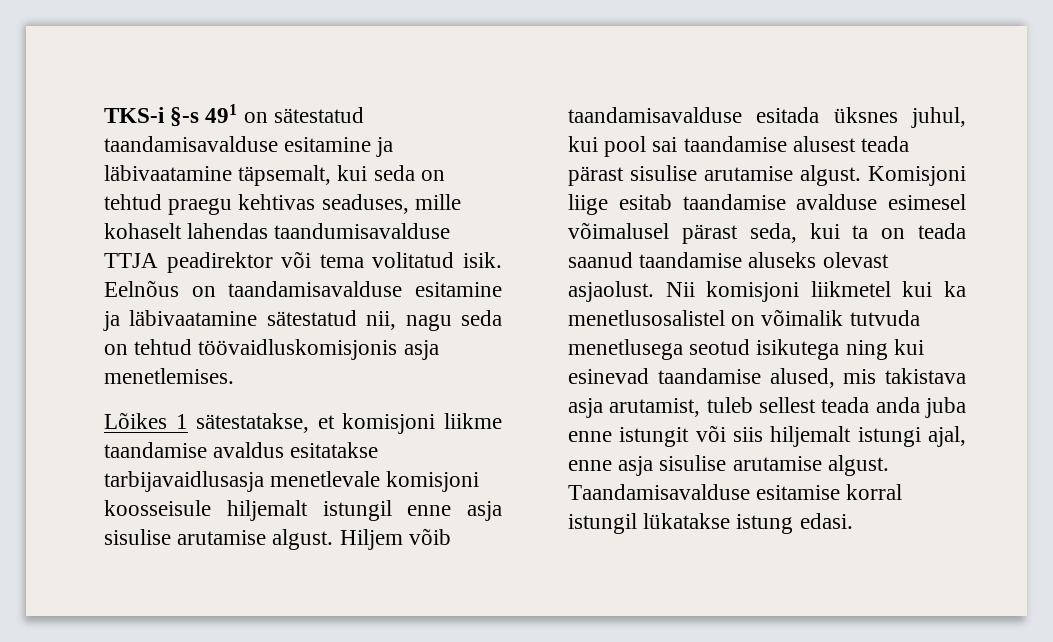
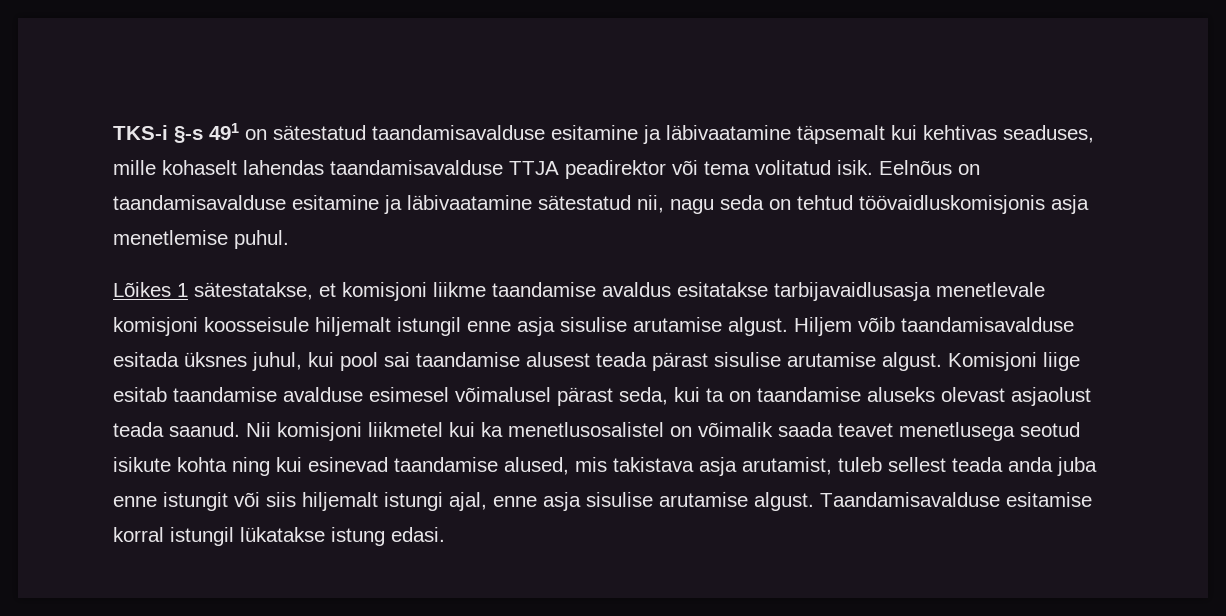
[238,165,445,186] [104,194,233,215] täpsemalt, kui seda on tehtud praegu -> [797,125,917,144] täpsemalt kui
[274,223,451,239] taandumisavalduse -> [330,160,503,175] taandamisavalduse
[104,368,234,384] menetlemises. -> [113,230,289,249] menetlemise puhul.
[918,223,966,239] [568,252,633,268] teada saanud -> (751, 396) none
[568,281,654,302] asjaolust. -> [1011,387,1091,406] [113,422,240,437] asjaolust teada saanud.
[849,310,920,326] [568,339,840,360] tutvuda menetlusega seotud isikutega -> [778,422,1080,441] [113,457,227,472] saada teavet menetlusega seotud isikute kohta

